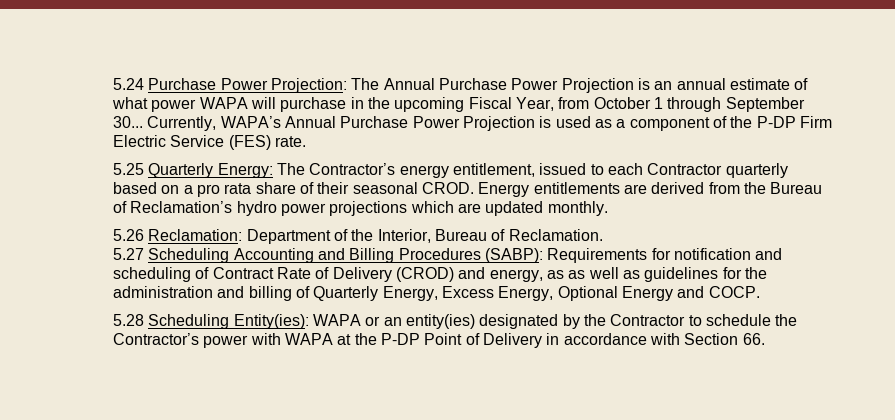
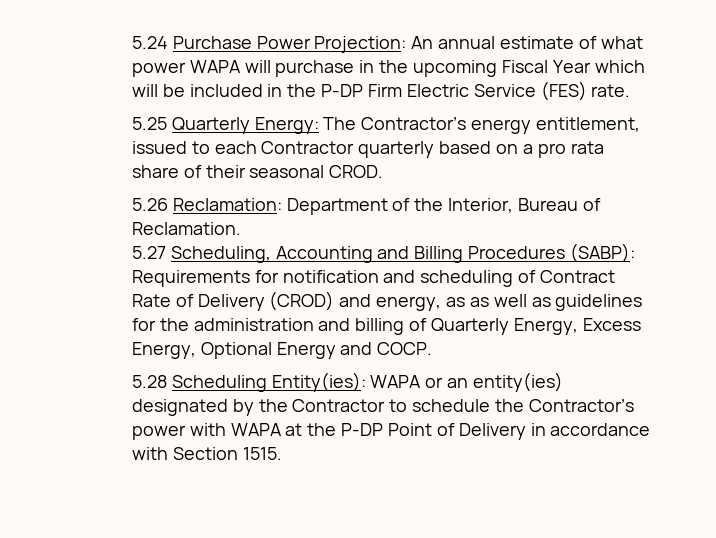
[351,78,673,93] The Annual Purchase Power Projection is an -> [411,36,434,49] An
[515,97,805,112] [113,116,727,131] Year, from October 1 through September 30... Currently, WAPA’s Annual Purchase Power Projection is used as a component of -> [552,60,645,73] [131,84,283,97] Year which will be included in
[478,182,823,197] [113,201,608,216] Energy entitlements are derived from the Bureau of Reclamation’s hydro power projections which are updated monthly. -> (384, 171) none
[148,248,230,263] Scheduling -> [170,246,271,263] Scheduling,
[742,333,765,345] 66. -> [242,447,282,460] 1515.

